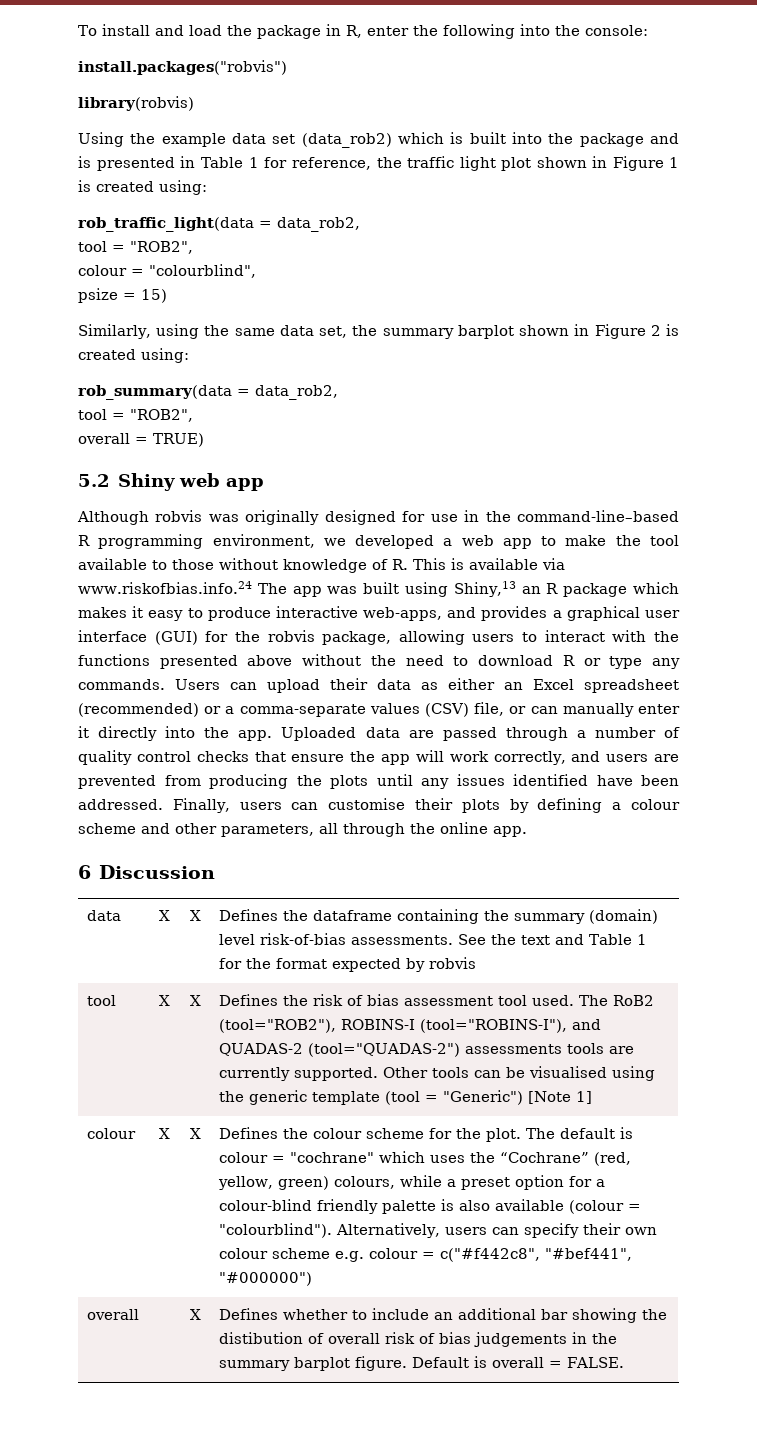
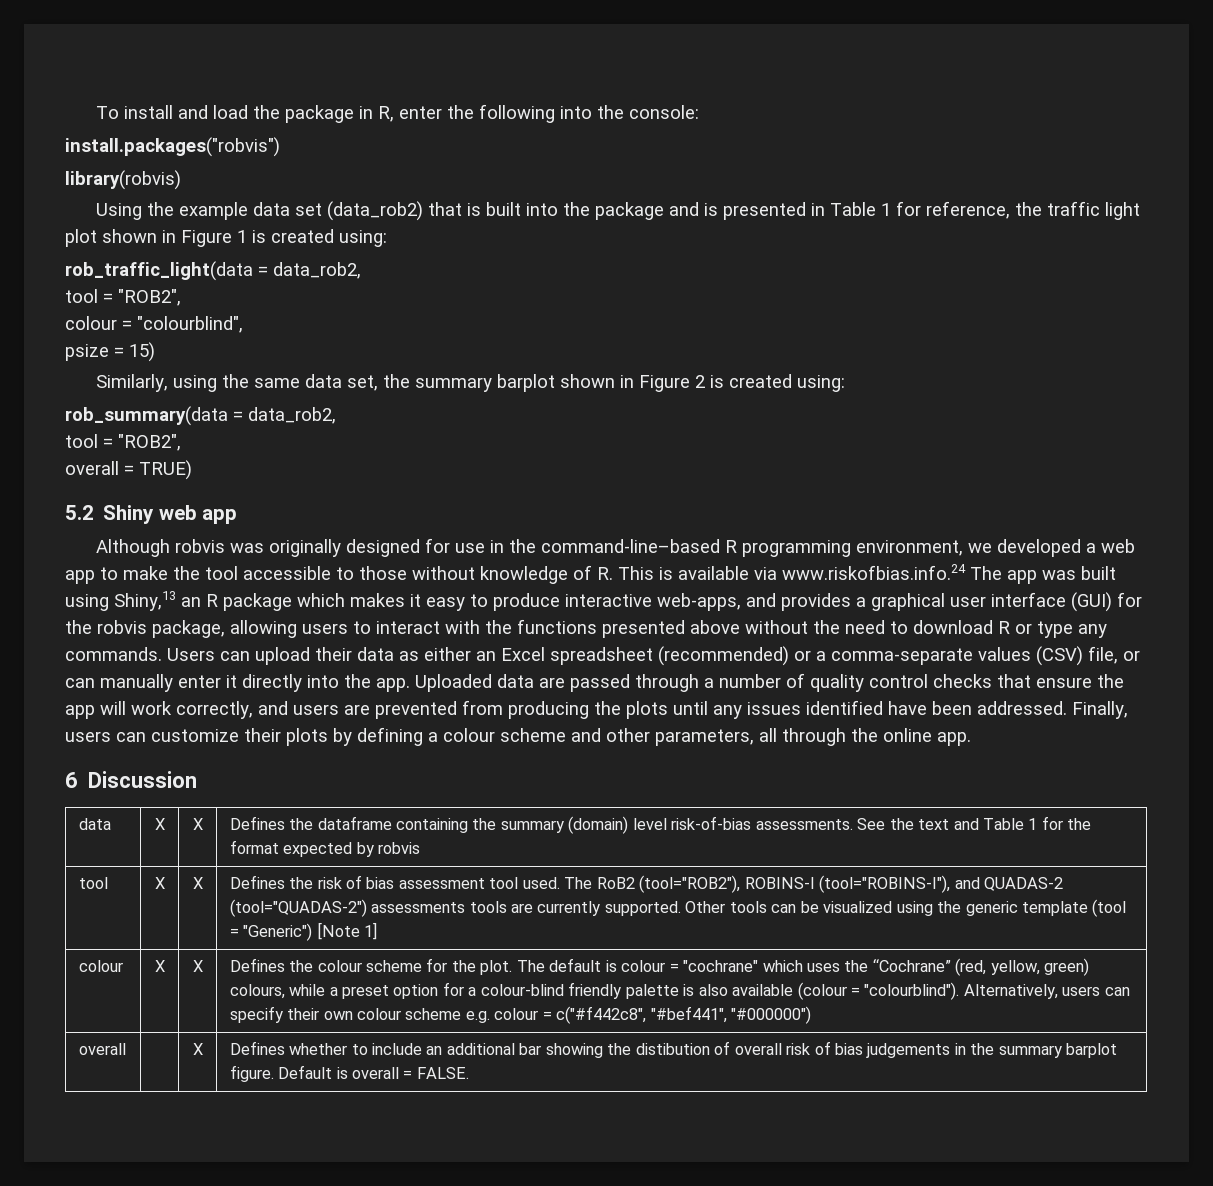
[398,132,445,144] which -> [428,202,463,216] that
[78,558,147,570] available -> [243,566,331,580] accessible
[328,798,406,810] customise -> [151,729,239,742] customize
[529,1066,608,1078] visualised -> [823,901,893,913] visualized

